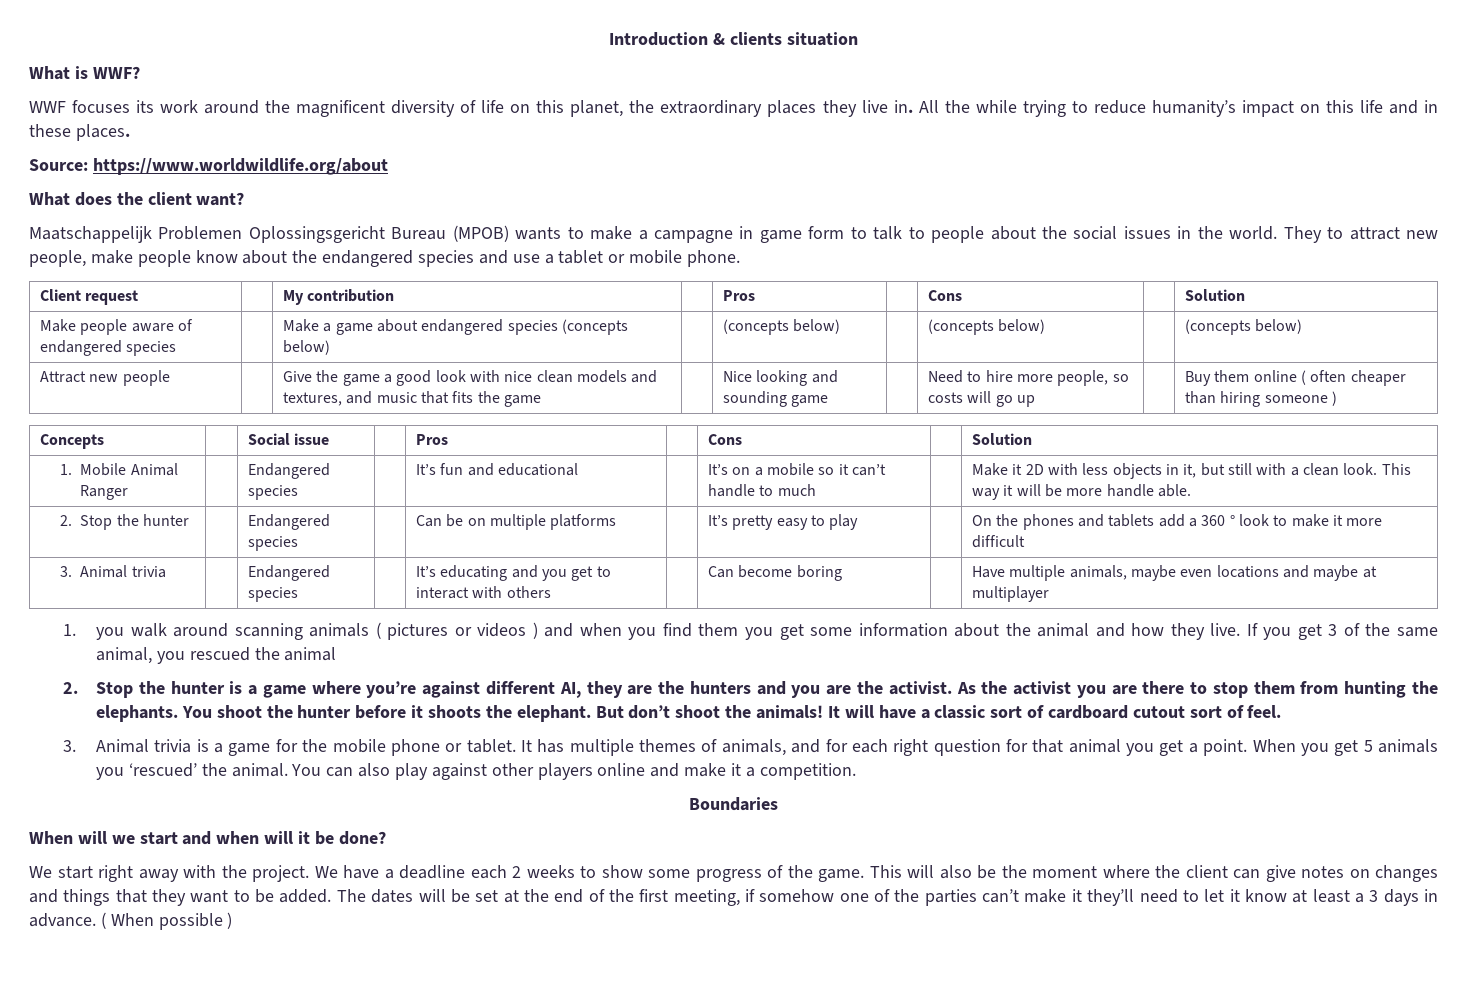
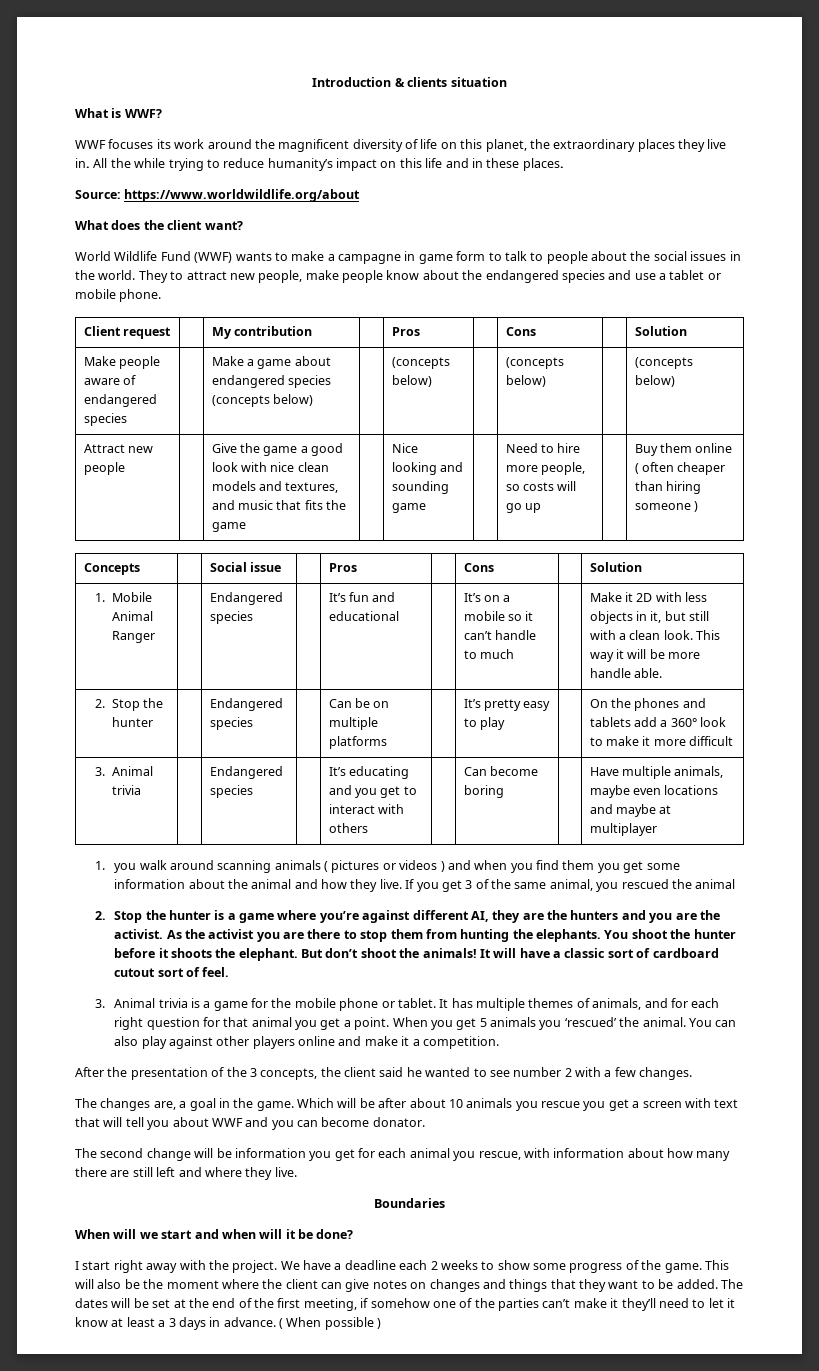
[29,225,509,243] Maatschappelijk Problemen Oplossingsgericht Bureau (MPOB) -> [75,251,233,263] World Wildlife Fund (WWF)
[1201,515,1235,526] 360 ° -> [670,718,697,727] 360°
(856, 771) none -> [75,1067,693,1080] [75,1098,739,1111] [75,1117,425,1130] [75,1148,731,1161] [75,1167,297,1180] // After the presentation of the 3 concepts, the client said he wanted to see number 2 with a few changes. // The changes are, a goal in the game. Which will be after about 10 animals you rescue you get a screen with text that will tell you about WWF and you can become donator. // The second change will be information you get for each animal you rescue, with information about how many there are still left and where they live.
[29,866,52,878] We -> [75,1261,79,1270] I

